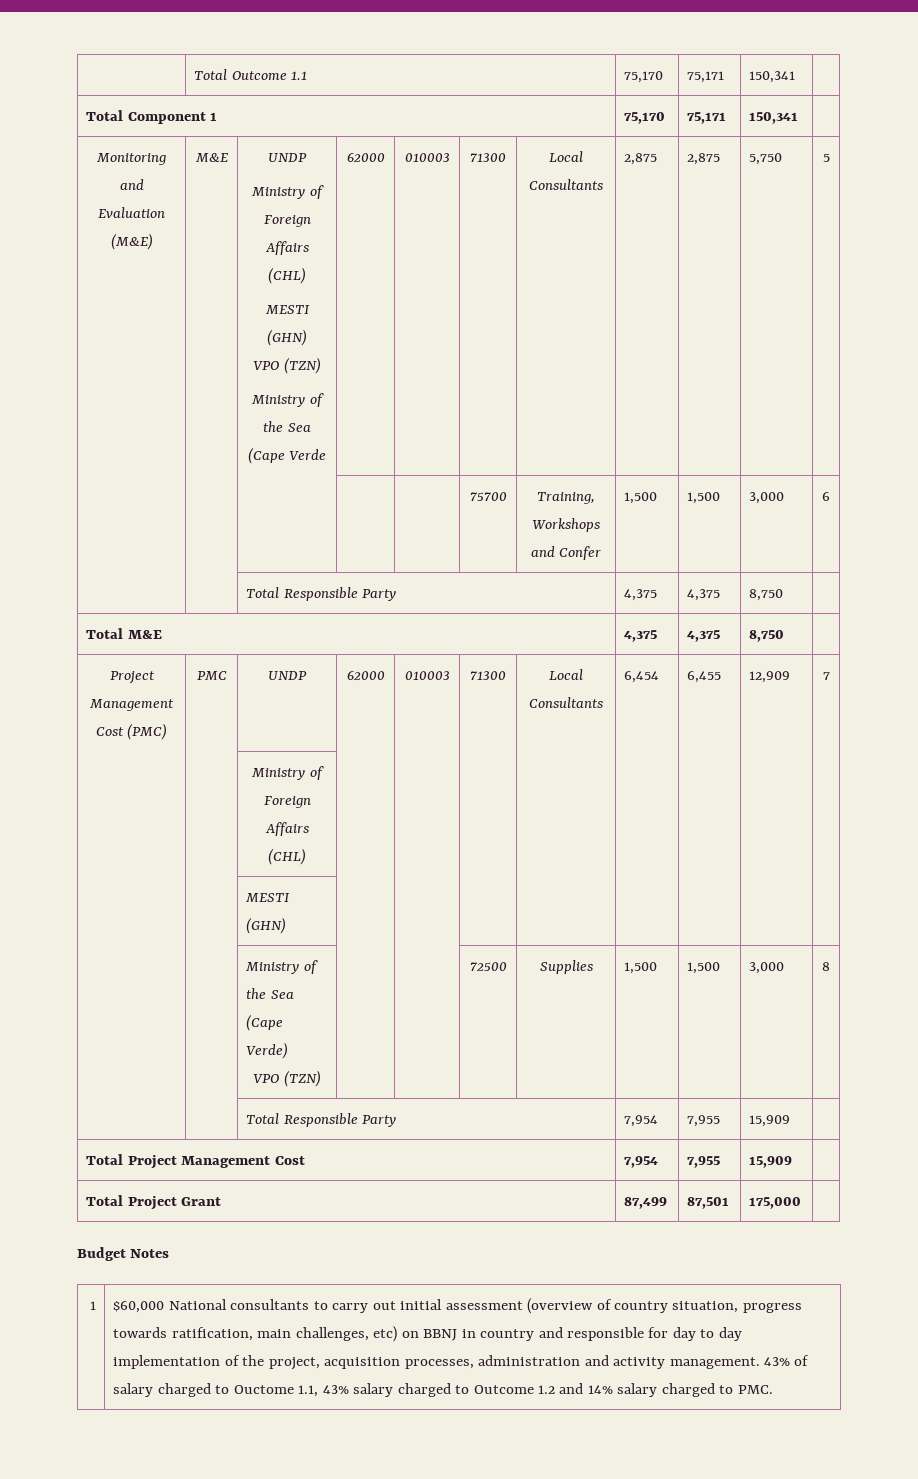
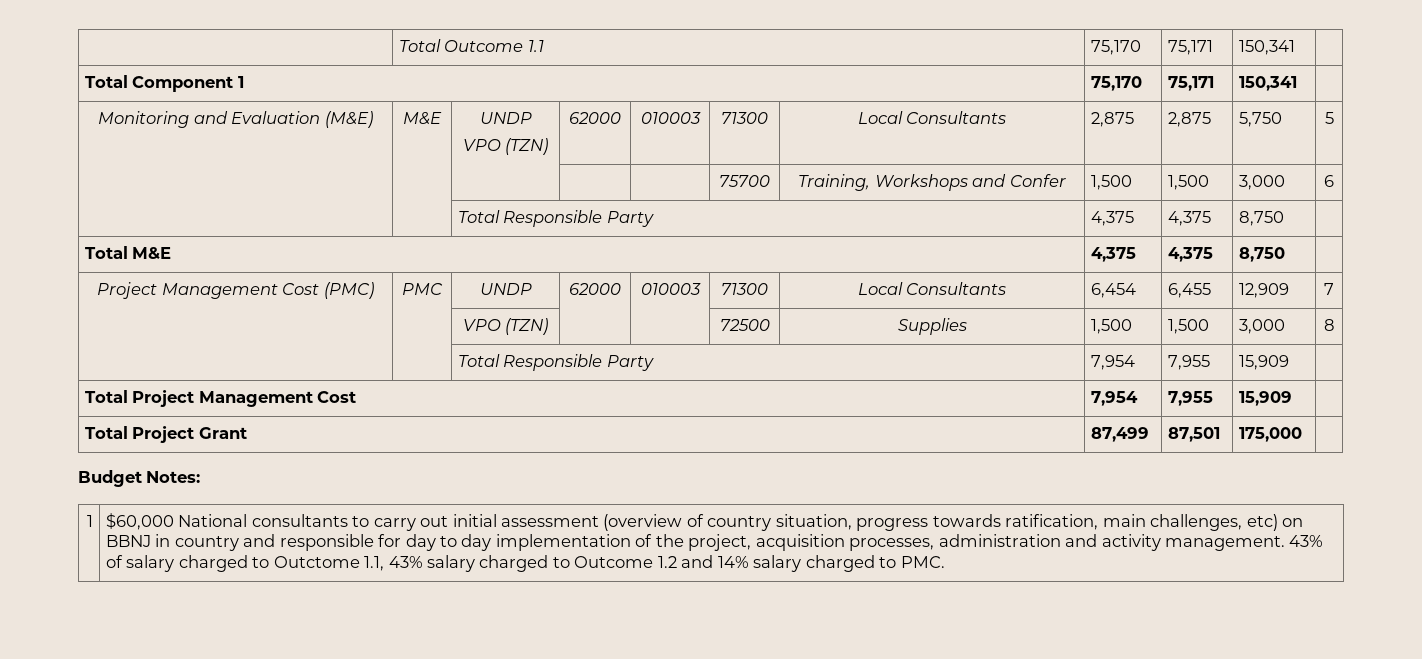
[251,185,324,199] [263,215,311,227] [264,241,309,255] [268,267,306,284] [264,305,310,314] [267,329,307,346] [253,357,321,374] [251,393,324,407] [263,421,311,432] [247,447,327,464] Ministry of Foreign Affairs (CHL) // MESTI (GHN) // VPO (TZN) // Ministry of the Sea (Cape Verde -> [462,138,549,155] VPO (TZN)
[251,766,324,780] [263,796,311,808] [264,822,309,836] [268,848,306,865] [245,893,291,902] [246,917,287,934] [245,960,318,974] [246,988,294,999] [246,1014,284,1031] [246,1042,289,1059] Ministry of Foreign Affairs (CHL) | | | | | | | | // | | MESTI (GHN) | | | | | | | | // | | Ministry of the Sea (Cape Verde) // -> (1334, 289) none
[130,1249,170,1258] Notes -> [146,471,201,483] Notes:
[233,1385,294,1394] Ouctome -> [273,556,360,568] Outctome

